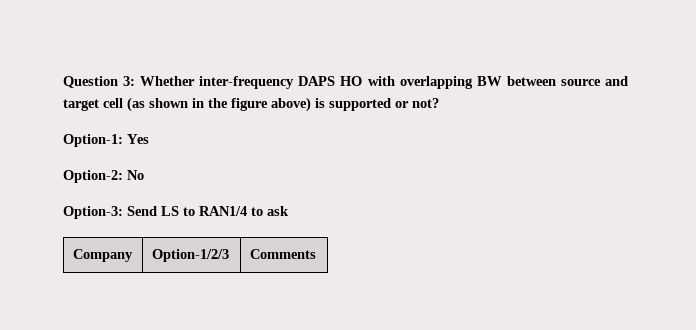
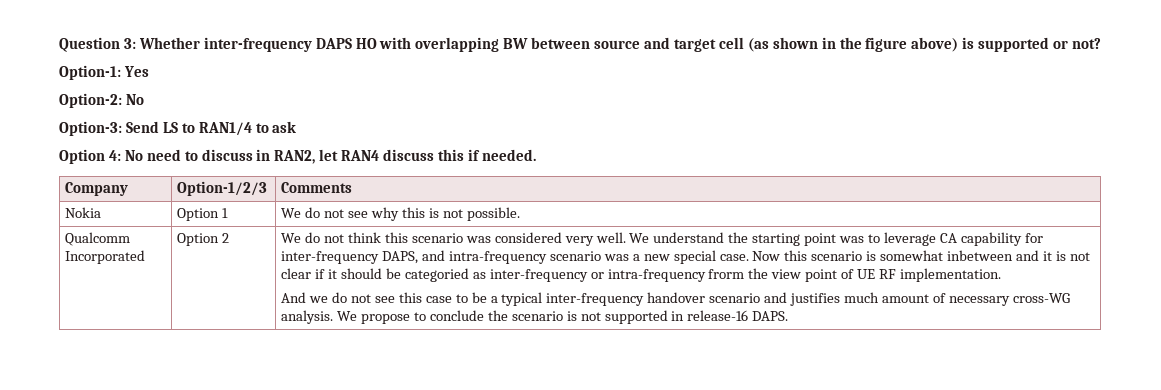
[72,249,133,262] [151,249,229,262] [249,249,316,259] // Company | Option-1/2/3 | Comments -> [59,149,536,164] [65,182,129,196] [177,181,268,196] [281,182,353,193] [65,207,102,218] [177,208,229,221] [281,207,520,221] [65,232,131,246] [65,250,146,264] [177,233,230,246] [281,232,1043,246] [281,250,1090,264] [281,268,1001,282] [281,292,1070,306] [281,310,789,324] // Option 4: No need to discuss in RAN2, let RAN4 discuss this if needed. // Company | Option-1/2/3 | Comments // Nokia | Option 1 | We do not see why this is not possible. // Qualcomm Incorporated | Option 2 | We do not think this scenario was considered very well. We understand the starting point was to leverage CA capability for inter-frequency DAPS, and intra-frequency scenario was a new special case. Now this scenario is somewhat inbetween and it is not clear if it should be categoried as inter-frequency or intra-frequency frorm the view point of UE RF implementation. // And we do not see this case to be a typical inter-frequency handover scenario and justifies much amount of necessary cross-WG analysis. We propose to conclude the scenario is not supported in release-16 DAPS.

